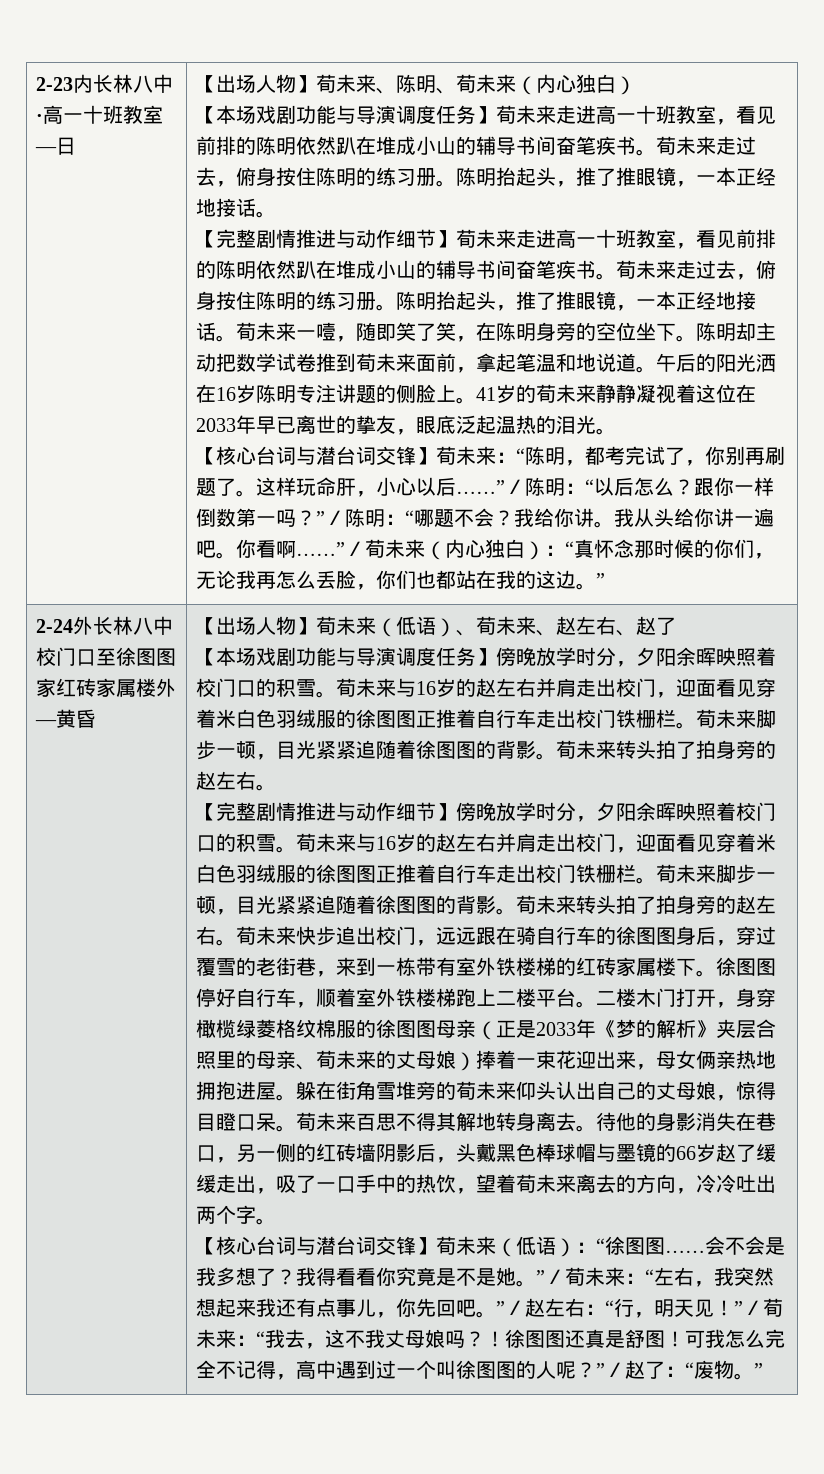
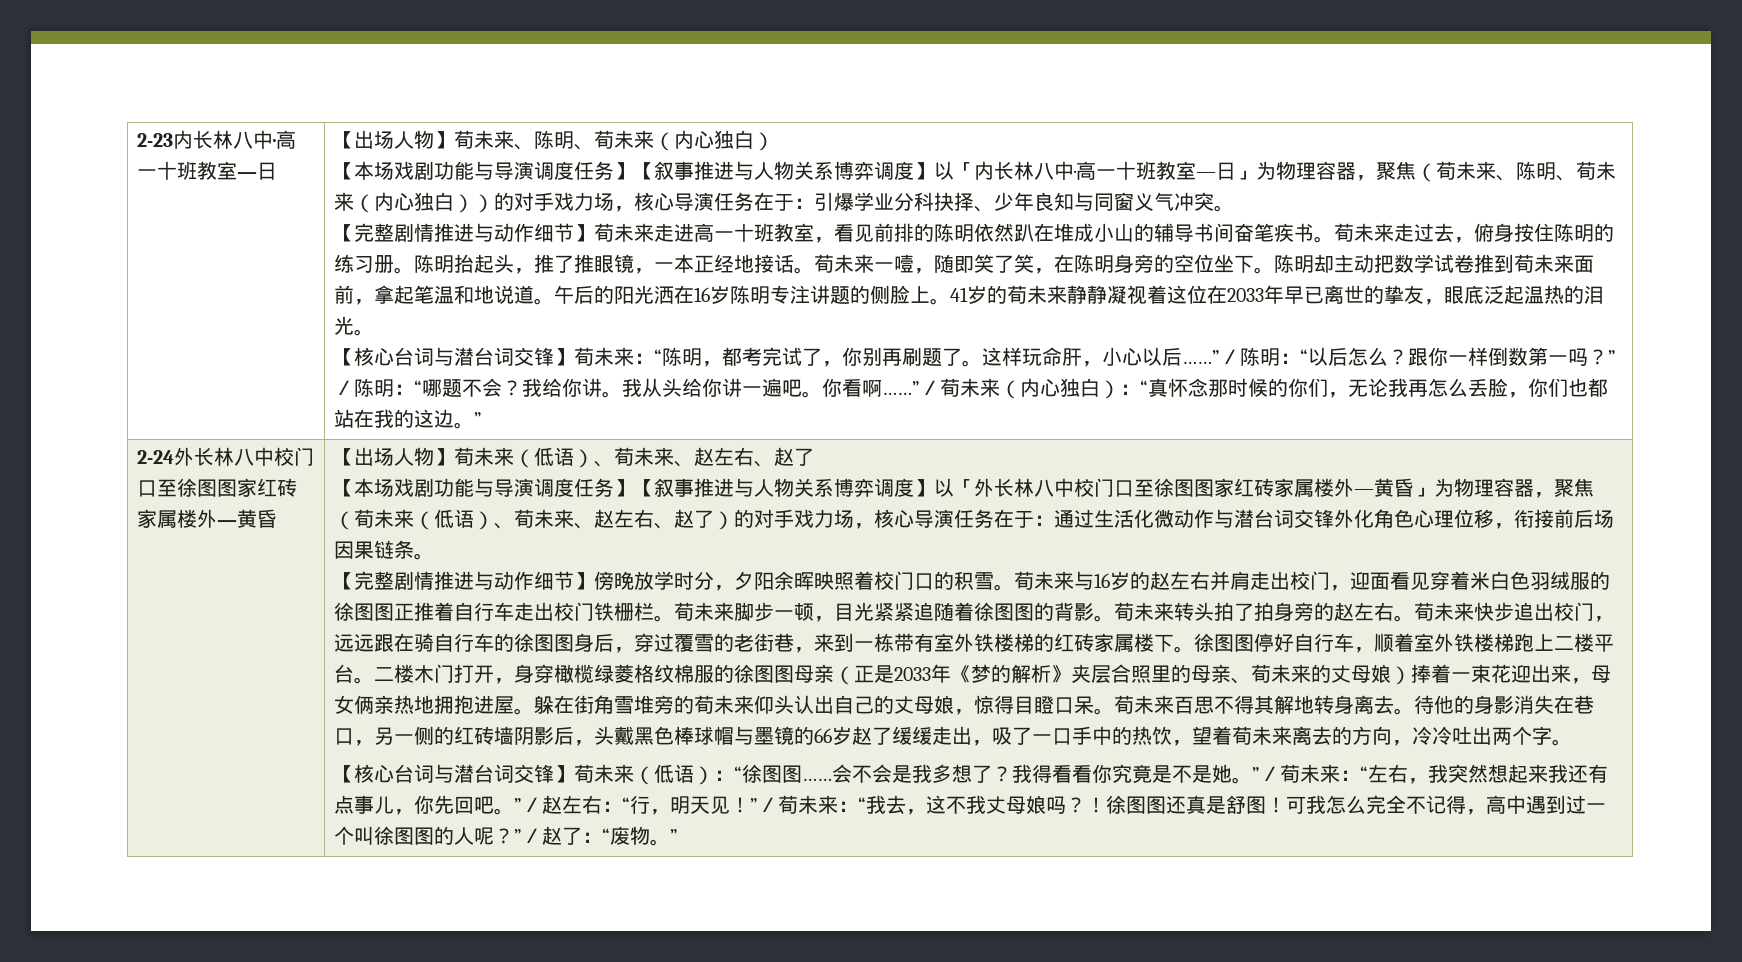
[496,105,777,125] [196,136,757,156] [196,167,777,187] [196,198,257,217] 荀未来走进高一十班教室，看见前排的陈明依然趴在堆成小山的辅导书间奋笔疾书。荀未来走过去，俯身按住陈明的练习册。陈明抬起头，推了推眼镜，一本正经地接话 -> [634,161,1617,182] [334,192,1215,213] 【叙事推进与人物关系博弈调度】以「内长林八中·高一十班教室—日」为物理容器，聚焦（荀未来、陈明、荀未来（内心独白））的对手戏力场，核心导演任务在于：引爆学业分科抉择、少年良知与同窗义气冲突
[496,647,777,667] [196,678,777,698] [196,709,777,729] [196,740,777,760] [196,771,257,790] 傍晚放学时分，夕阳余晖映照着校门口的积雪。荀未来与16岁的赵左右并肩走出校门，迎面看见穿着米白色羽绒服的徐图图正推着自行车走出校门铁栅栏。荀未来脚步一顿，目光紧紧追随着徐图图的背影。荀未来转头拍了拍身旁的赵左右 -> [634,478,1595,498] [334,509,1615,530] [334,540,415,559] 【叙事推进与人物关系博弈调度】以「外长林八中校门口至徐图图家红砖家属楼外—黄昏」为物理容器，聚焦（荀未来（低语）、荀未来、赵左右、赵了）的对手戏力场，核心导演任务在于：通过生活化微动作与潜台词交锋外化角色心理位移，衔接前后场因果链条

